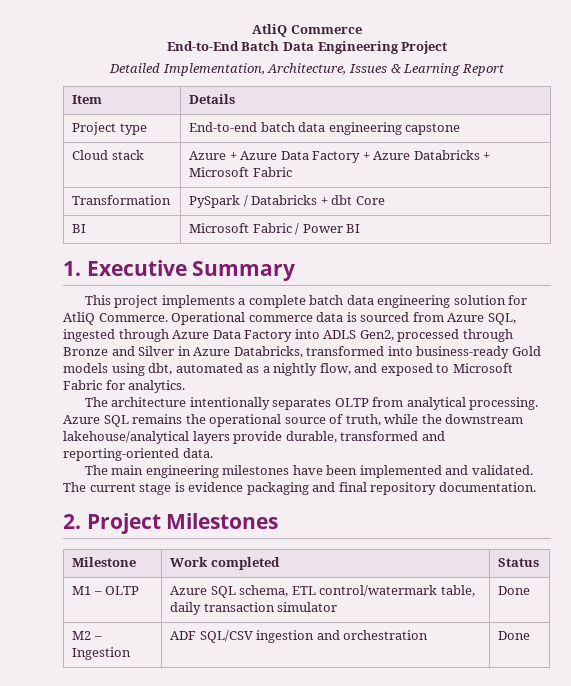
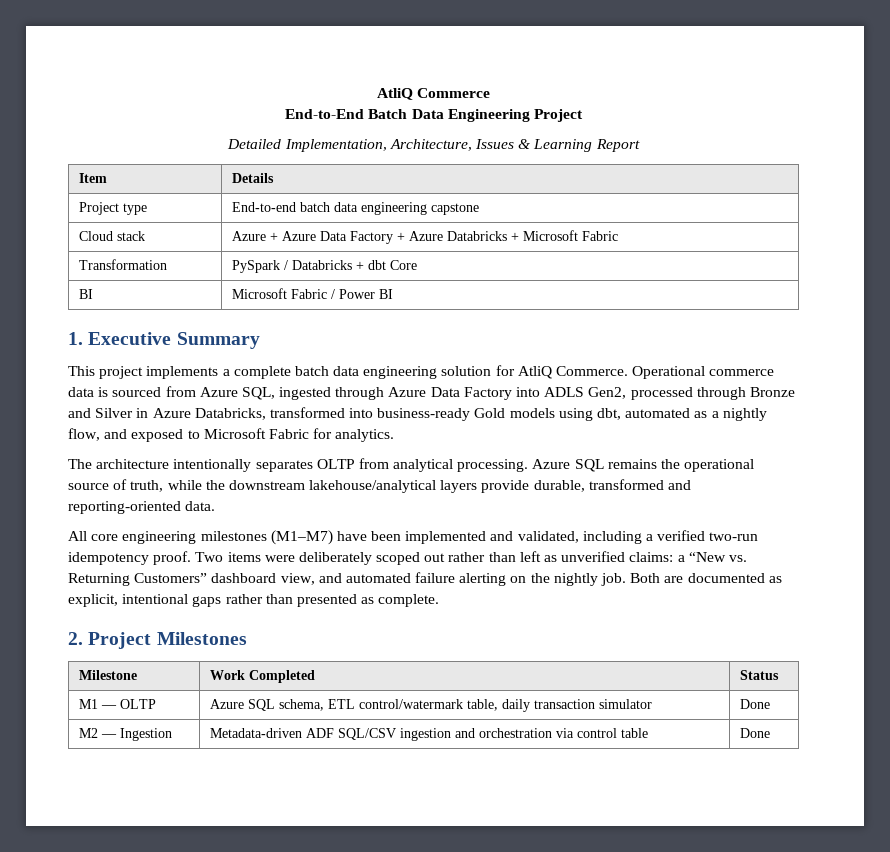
[84,465,144,475] The main -> [68,531,119,541] All core
(290, 470) none -> [270,530,333,545] (M1–M7)
[471,465,533,475] [63,482,536,495] validated. The current stage is evidence packaging and final repository documentation. -> [517,530,759,544] [68,551,747,565] [68,572,782,586] [68,594,440,607] validated, including a verified two-run idempotency proof. Two items were deliberately scoped out rather than left as unverified claims: a “New vs. Returning Customers” dashboard view, and automated failure alerting on the nightly job. Both are documented as explicit, intentional gaps rather than presented as complete.
[210,557,280,570] completed -> [248,670,315,683] Completed
[93,591,102,595] – -> [100,705,117,709] —
[93,636,102,640] – -> [100,734,117,738] —
(132, 653) none -> [209,728,302,738] Metadata-driven
(429, 635) none -> [555,728,648,738] via control table

